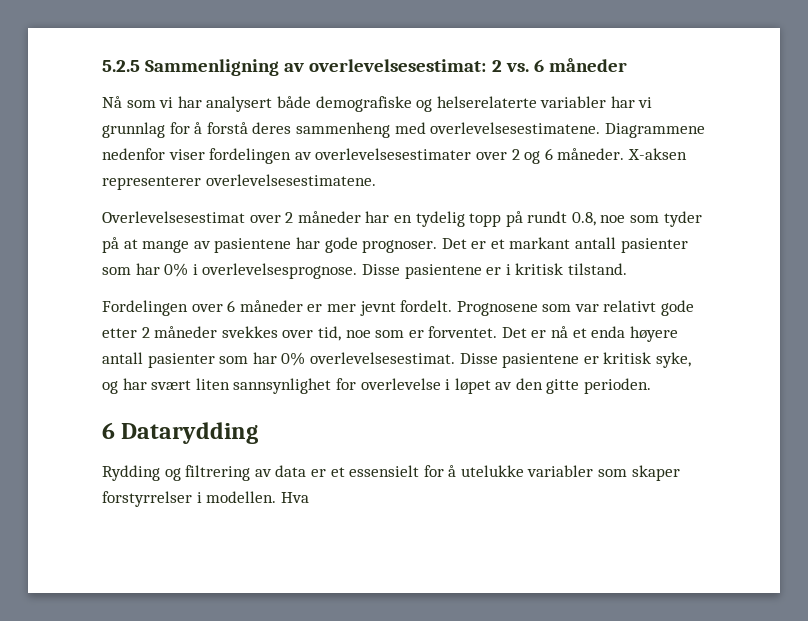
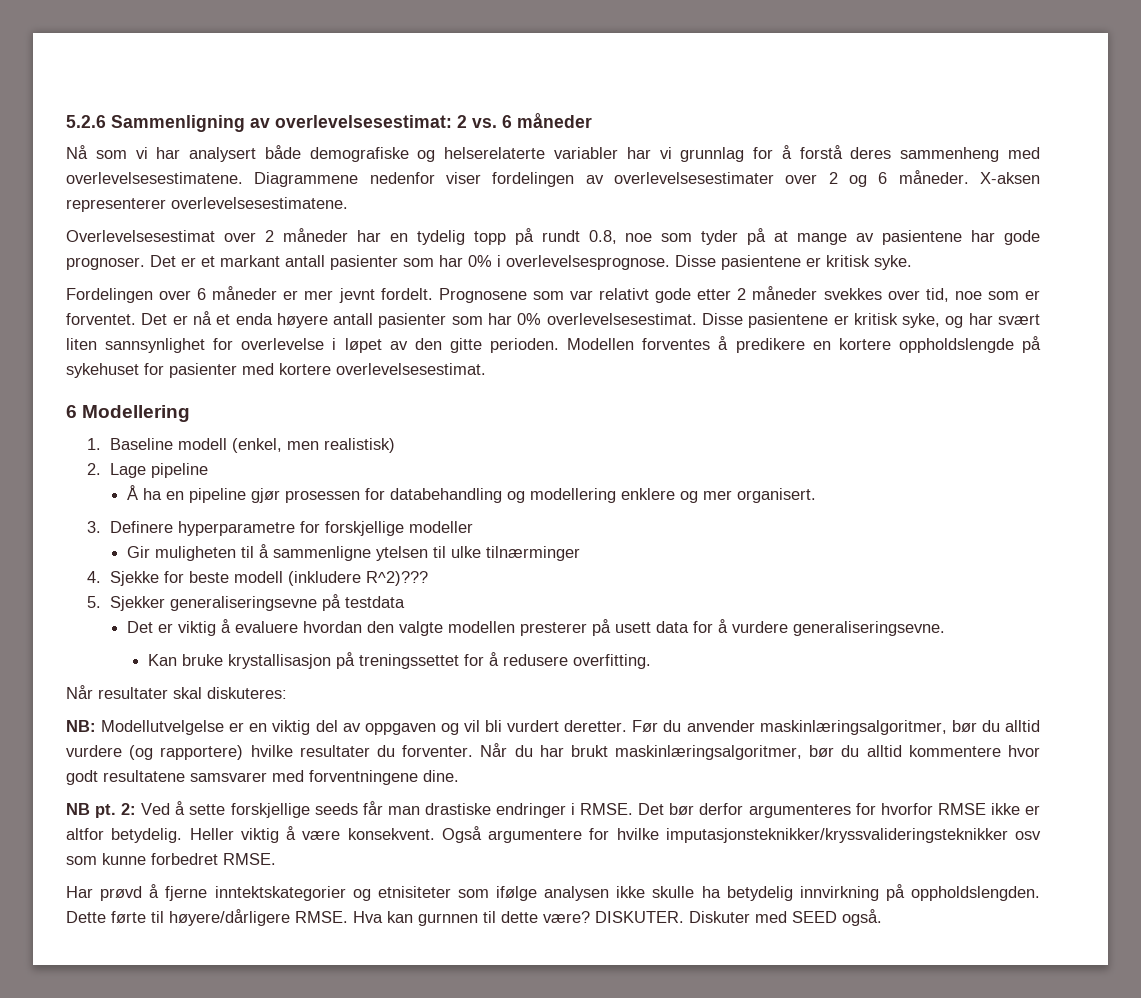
[102,60,140,72] 5.2.5 -> [66,115,106,128] 5.2.6
[505,263,627,275] i kritisk tilstand. -> [826,255,912,270] kritisk syke.
[102,422,259,444] [102,465,680,481] [102,491,309,507] // 6 Datarydding // Rydding og filtrering av data er et essensielt for å utelukke variabler som skaper forstyrrelser i modellen. Hva -> [567,336,1041,353] [66,363,486,378] [66,405,191,422] [87,438,395,453] [87,463,208,478] [126,485,816,503] [87,521,473,536] [126,544,580,561] [87,571,428,586] [87,594,405,611] [126,619,945,636] [148,652,652,669] [66,685,287,699] [66,720,1040,735] [66,743,1040,760] [66,770,459,785] [66,801,1040,818] [66,826,1041,843] [66,853,276,865] [66,884,1040,901] [66,909,882,926] Modellen forventes å predikere en kortere oppholdslengde på sykehuset for pasienter med kortere overlevelsesestimat. // 6 Modellering // 1. Baseline modell (enkel, men realistisk) // 2. Lage pipeline // Å ha en pipeline gjør prosessen for databehandling og modellering enklere og mer organisert. // 3. Definere hyperparametre for forskjellige modeller // Gir muligheten til å sammenligne ytelsen til ulke tilnærminger // 4. Sjekke for beste modell (inkludere R^2)??? // 5. Sjekker generaliseringsevne på testdata // Det er viktig å evaluere hvordan den valgte modellen presterer på usett data for å vurdere generaliseringsevne. // Kan bruke krystallisasjon på treningssettet for å redusere overfitting. // Når resultater skal diskuteres: // NB: Modellutvelgelse er en viktig del av oppgaven og vil bli vurdert deretter. Før du anvender maskinlæringsalgoritmer, bør du alltid vurdere (og rapportere) hvilke resultater du forventer. Når du har brukt maskinlæringsalgoritmer, bør du alltid kommentere hvor godt resultatene samsvarer med forventningene dine. // NB pt. 2: Ved å sette forskjellige seeds får man drastiske endringer i RMSE. Det bør derfor argumenteres for hvorfor RMSE ikke er altfor betydelig. Heller viktig å være konsekvent. Også argumentere for hvilke imputasjonsteknikker/kryssvalideringsteknikker osv som kunne forbedret RMSE. // Har prøvd å fjerne inntektskategorier og etnisiteter som ifølge analysen ikke skulle ha betydelig innvirkning på oppholdslengden. Dette førte til høyere/dårligere RMSE. Hva kan gurnnen til dette være? DISKUTER. Diskuter med SEED også.

